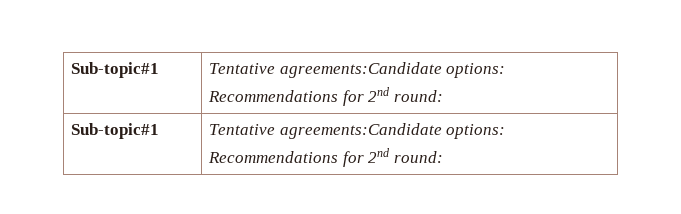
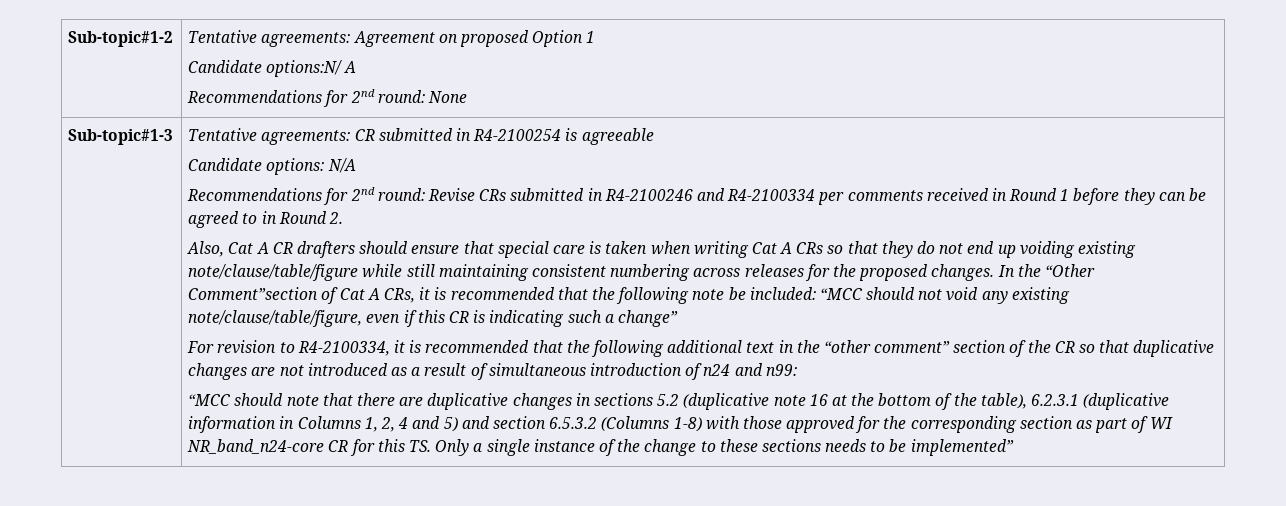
[70,62,159,78] [208,62,506,78] [207,87,443,106] [70,123,159,139] [208,123,506,139] [207,148,443,167] Sub-topic#1 | Tentative agreements:Candidate options: // Recommendations for 2nd round: // Sub-topic#1 | Tentative agreements:Candidate options: // Recommendations for 2nd round: -> [68,31,174,47] [188,30,596,47] [188,60,356,77] [187,89,468,107] [68,129,174,145] [188,128,654,145] [188,158,356,175] [187,187,1206,205] [188,211,344,228] [187,241,1136,258] [188,264,1095,281] [188,287,1070,304] [188,310,678,327] [187,340,1215,357] [188,363,797,380] [188,393,1170,410] [188,416,1173,433] [187,439,1014,456] Sub-topic#1-2 | Tentative agreements: Agreement on proposed Option 1 // Candidate options:N/ A // Recommendations for 2nd round: None // Sub-topic#1-3 | Tentative agreements: CR submitted in R4-2100254 is agreeable // Candidate options: N/A // Recommendations for 2nd round: Revise CRs submitted in R4-2100246 and R4-2100334 per comments received in Round 1 before they can be agreed to in Round 2. // Also, Cat A CR drafters should ensure that special care is taken when writing Cat A CRs so that they do not end up voiding existing note/clause/table/figure while still maintaining consistent numbering across releases for the proposed changes. In the “Other Comment”section of Cat A CRs, it is recommended that the following note be included: “MCC should not void any existing note/clause/table/figure, even if this CR is indicating such a change” // For revision to R4-2100334, it is recommended that the following additional text in the “other comment” section of the CR so that duplicative changes are not introduced as a result of simultaneous introduction of n24 and n99: // “MCC should note that there are duplicative changes in sections 5.2 (duplicative note 16 at the bottom of the table), 6.2.3.1 (duplicative information in Columns 1, 2, 4 and 5) and section 6.5.3.2 (Columns 1-8) with those approved for the corresponding section as part of WI NR_band_n24-core CR for this TS. Only a single instance of the change to these sections needs to be implemented”

